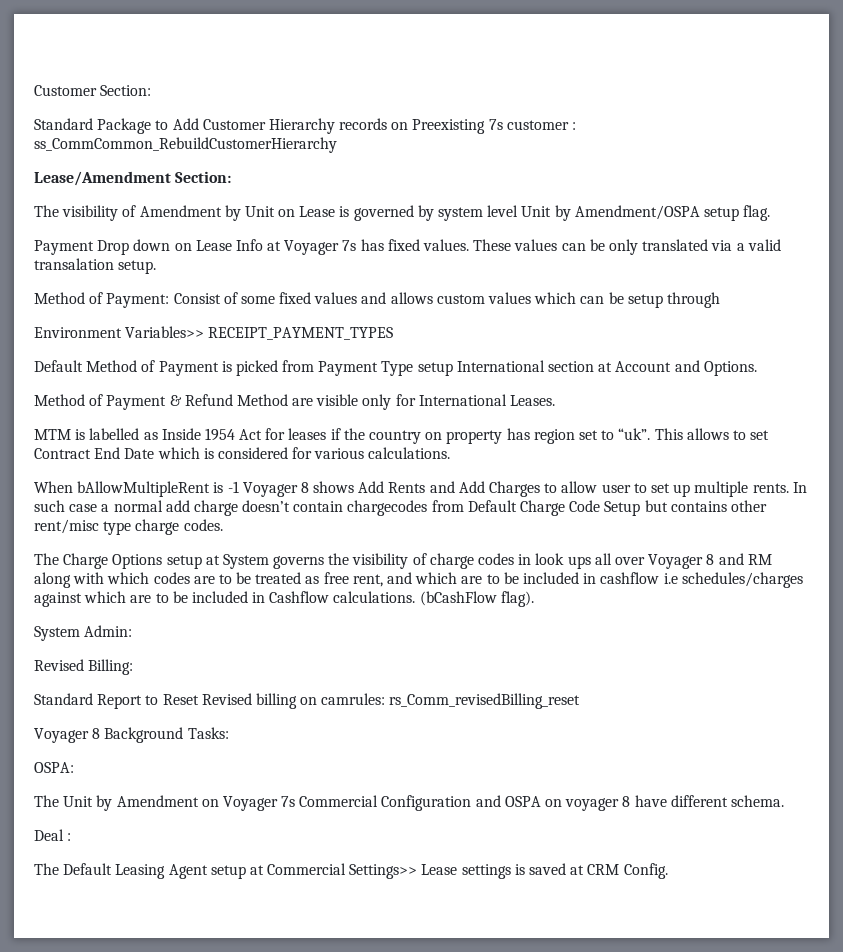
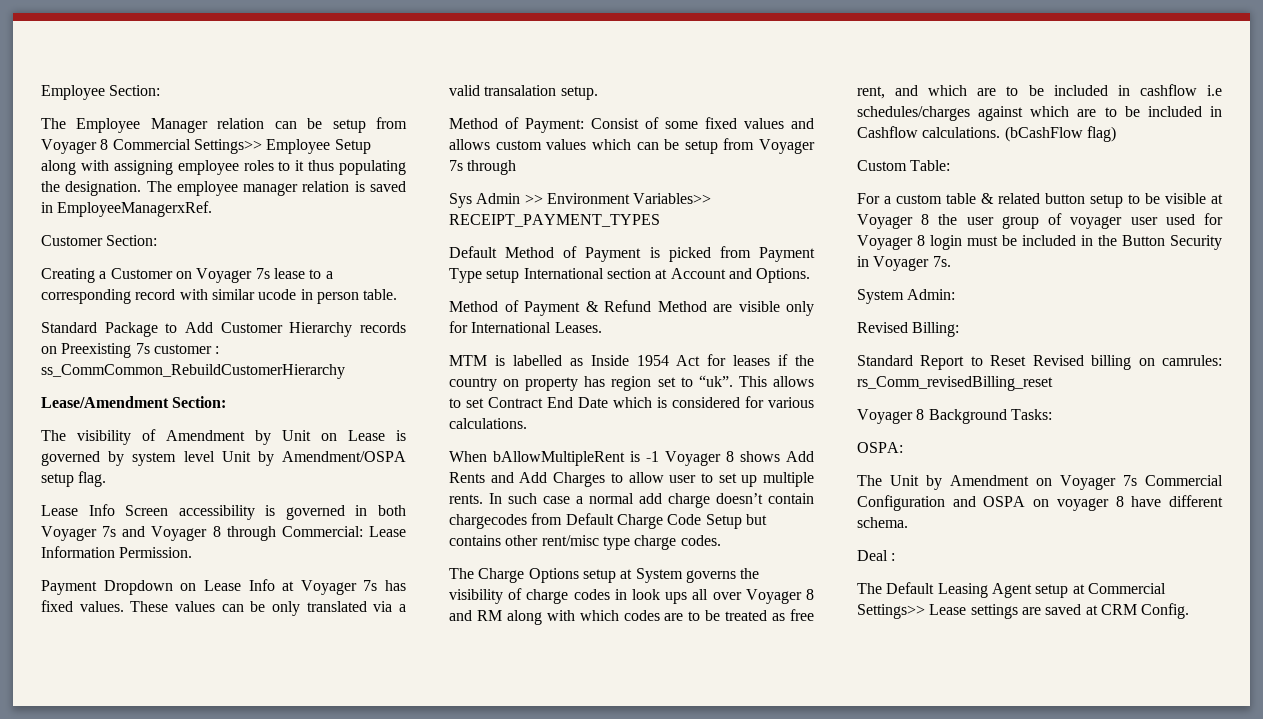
[34,85,152,96] Customer Section: -> [41,85,161,100] [41,117,407,133] [41,139,371,154] [41,160,406,175] [41,181,406,196] [41,201,213,217] [41,235,158,246] [41,268,333,283] [41,289,398,304] Employee Section: // The Employee Manager relation can be setup from Voyager 8 Commercial Settings>> Employee Setup along with assigning employee roles to it thus populating the designation. The employee manager relation is saved in EmployeeManagerxRef. // Customer Section: // Creating a Customer on Voyager 7s lease to a corresponding record with similar ucode in person table.
[34,239,171,255] // Payment Drop down -> [41,504,406,520] [41,526,406,541] [41,546,193,558] [41,580,173,595] // Lease Info Screen accessibility is governed in both Voyager 7s and Voyager 8 through Commercial: Lease Information Permission. // Payment Dropdown
[666,292,720,308] through // -> [723,138,815,154] [449,160,517,175] [449,193,543,208] from Voyager 7s through // Sys Admin >>
[500,591,534,607] flag). -> [1086,126,1116,142] [857,160,951,171] [857,193,1223,208] [857,213,1223,229] [857,235,1222,250] [857,256,951,271] flag) // Custom Table: // For a custom table & related button setup to be visible at Voyager 8 the user group of voyager user used for Voyager 8 login must be included in the Button Security in Voyager 7s.
[514,864,525,875] is -> [1021,607,1041,615] are

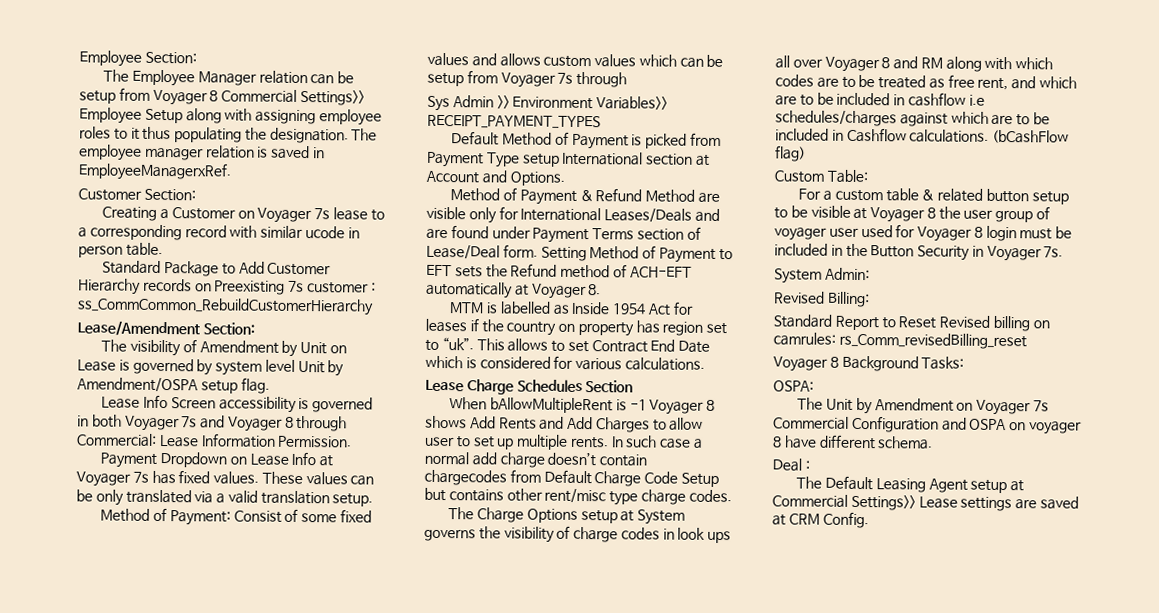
[484,85,557,96] transalation -> [260,490,330,505] translation
[554,322,602,333] Leases. -> [604,208,720,223] [426,225,701,244] [426,244,733,263] [426,263,692,279] [426,281,602,300] Leases/Deals and are found under Payment Terms section of Lease/Deal form. Setting Method of Payment to EFT sets the Refund method of ACH-EFT automatically at Voyager 8.
(527, 423) none -> [425,379,634,395] // Lease Charge Schedules Section

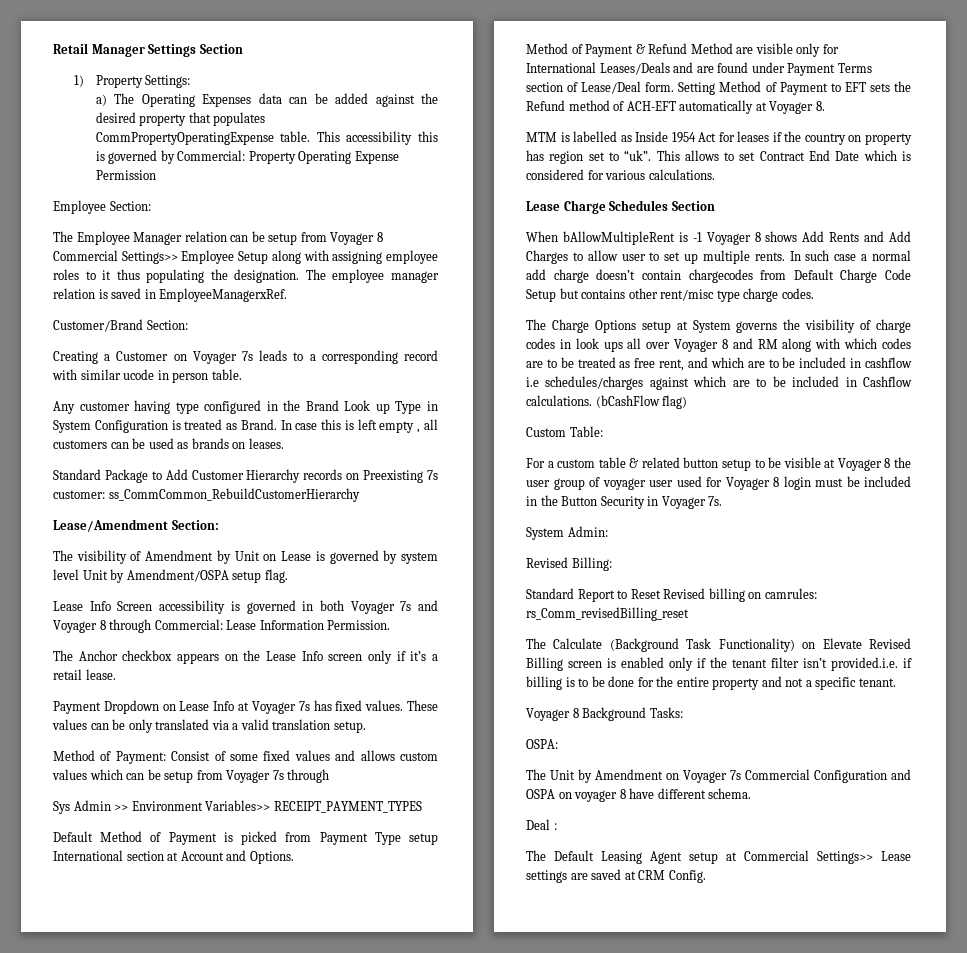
(79, 58) none -> [53,43,243,57] [74,75,191,88] [95,93,438,107] [95,112,266,126] [95,131,438,145] [95,150,399,164] [95,170,156,180] Retail Manager Settings Section // 1) Property Settings: // a) The Operating Expenses data can be added against the desired property that populates CommPropertyOperatingExpense table. This accessibility this is governed by Commercial: Property Operating Expense Permission //
[78,188,142,201] Customer -> [53,319,143,332] Customer/Brand
[333,207,369,221] lease -> [259,350,288,361] leads
(163, 249) none -> [53,400,438,414] [53,419,439,433] [53,438,284,449] // Any customer having type configured in the Brand Look up Type in System Configuration is treated as Brand. In case this is left empty , all customers can be used as brands on leases.
[306,282,376,294] customer : -> [53,490,105,499] customer:
(353, 441) none -> [53,650,439,664] [53,669,116,680] // The Anchor checkbox appears on the Lease Info screen only if it’s a retail lease.
(1027, 341) none -> [526,638,911,652] [526,657,912,671] [526,676,896,690] // The Calculate (Background Task Functionality) on Elevate Revised Billing screen is enabled only if the tenant filter isn’t provided.i.e. if billing is to be done for the entire property and not a specific tenant.

